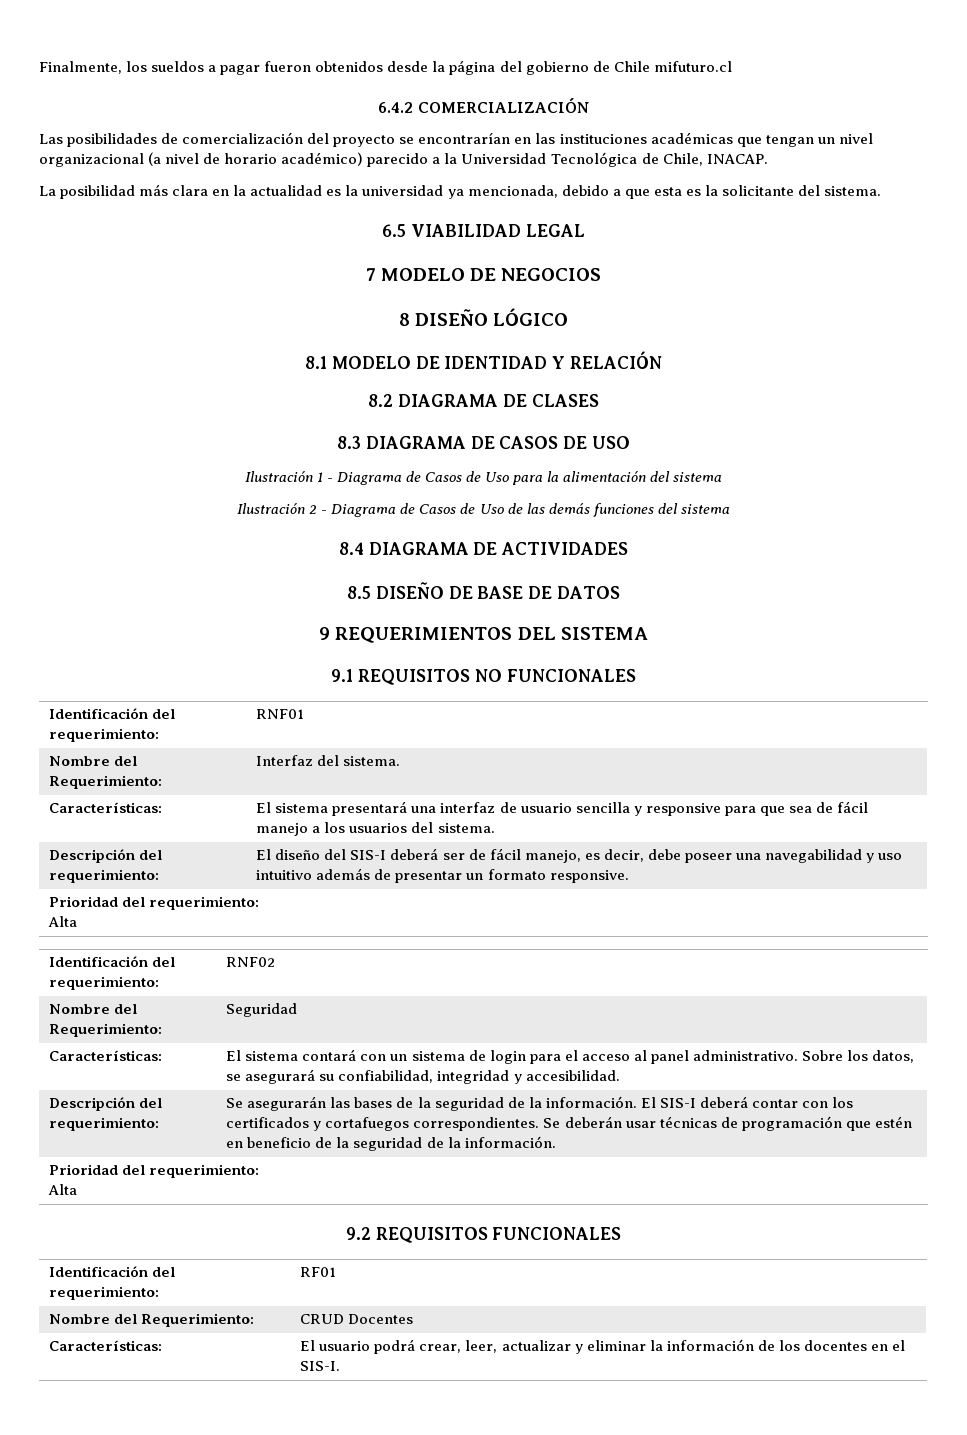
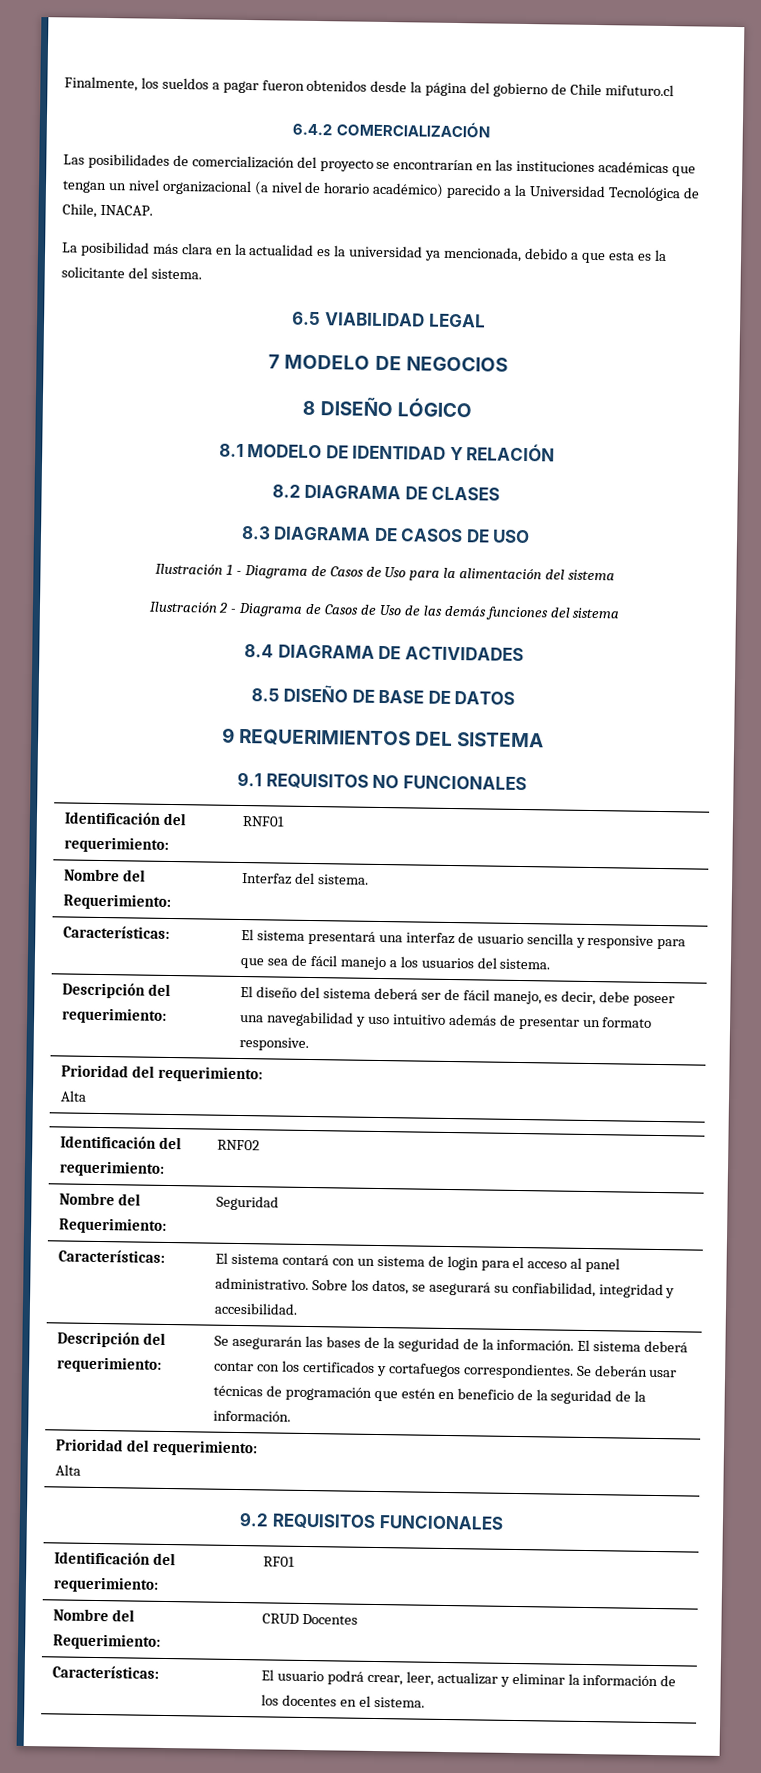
[350,850,387,860] SIS-I -> [322,988,371,999] sistema
[659,1098,696,1108] SIS-I -> [593,1341,642,1352] sistema
[300,1361,341,1371] SIS-I. -> [373,1696,425,1708] sistema.

